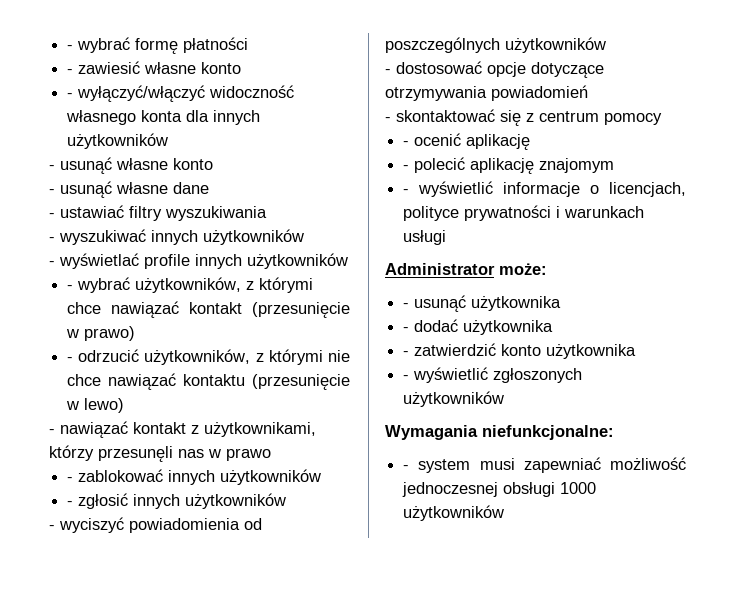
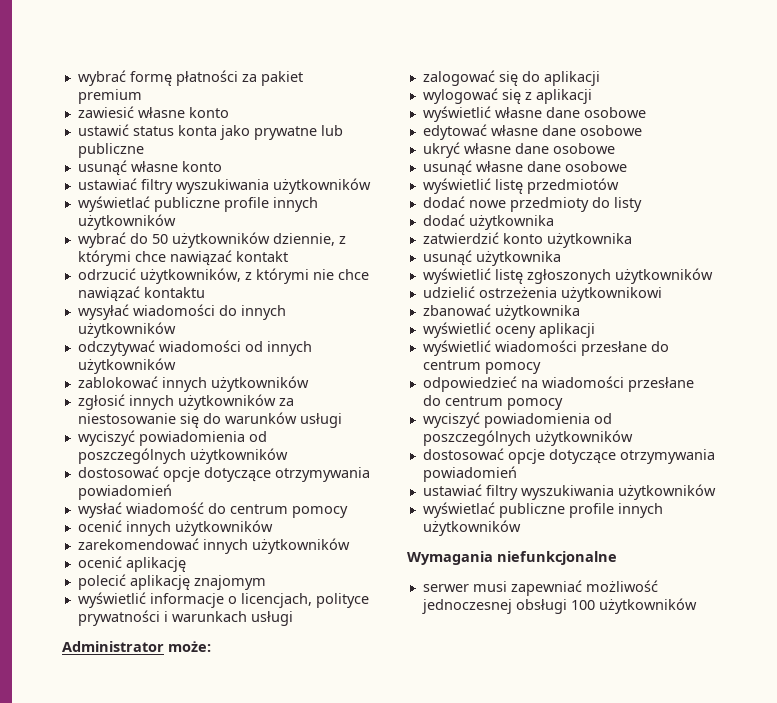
[67,45,74,50] - -> (77, 78) none
[67,69,74,74] // - -> [241,71,303,86] [77,89,142,104] za pakiet premium //
[67,85,295,102] [66,110,261,125] [67,133,169,149] [49,157,213,174] [49,181,209,198] [49,205,267,221] [49,229,304,245] [49,253,348,269] [67,277,242,293] - wyłączyć/włączyć widoczność własnego konta dla innych użytkowników // - usunąć własne konto // - usunąć własne dane // - ustawiać filtry wyszukiwania // - wyszukiwać innych użytkowników // - wyświetlać profile innych użytkowników // - wybrać użytkowników, -> [77,124,343,140] [77,143,144,158] [77,160,222,176] [77,178,371,194] [77,196,318,212] [77,214,176,230] [77,232,335,248] ustawić status konta jako prywatne lub publiczne // usunąć własne konto // ustawiać filtry wyszukiwania użytkowników // wyświetlać publiczne profile innych użytkowników // wybrać do 50 użytkowników dziennie,
[252,302,351,318] [66,326,136,341] [67,357,74,362] (przesunięcie w prawo) // - -> (288, 256) //
[252,374,351,390] [66,398,125,413] [49,421,316,438] [49,445,271,462] [67,477,74,482] (przesunięcie w lewo) // - nawiązać kontakt z użytkownikami, którzy przesunęli nas w prawo // - -> [77,304,286,320] [77,322,176,338] [77,340,312,356] [77,358,176,374] // wysyłać wiadomości do innych użytkowników // odczytywać wiadomości od innych użytkowników //
[67,501,74,506] - -> (309, 384) none
[49,517,262,533] [385,37,606,53] [385,61,604,78] [385,85,588,101] [385,109,662,126] [403,141,410,146] // - wyciszyć powiadomienia od poszczególnych użytkowników // - dostosować opcje dotyczące otrzymywania powiadomień // - skontaktować się z centrum pomocy // - -> [278,398,294,406] [77,412,342,428] [77,430,267,446] [77,448,288,464] [77,466,370,482] [77,484,172,500] [77,502,348,518] [77,520,273,536] [77,538,350,554] za niestosowanie się do warunków usługi // wyciszyć powiadomienia od poszczególnych użytkowników // dostosować opcje dotyczące otrzymywania powiadomień // wysłać wiadomość do centrum pomocy // ocenić innych użytkowników // zarekomendować innych użytkowników //
[403,165,410,170] - -> (186, 564) none
[403,189,410,194] - -> (266, 582) none
[403,295,562,312] [403,327,410,332] - usunąć użytkownika // - -> [422,70,600,86] [422,88,592,104] [422,106,646,122] [422,124,642,140] [422,142,615,158] [422,160,627,176] [422,178,619,194] [422,196,642,212] zalogować się do aplikacji // wylogować się z aplikacji // wyświetlić własne dane osobowe // edytować własne dane osobowe // ukryć własne dane osobowe // usunąć własne dane osobowe // wyświetlić listę przedmiotów // dodać nowe przedmioty do listy //
[403,351,410,356] - -> (554, 222) none
[403,367,583,383] [403,391,505,407] [385,425,614,440] [403,459,471,473] - wyświetlić zgłoszonych użytkowników // Wymagania niefunkcjonalne: // - system -> [422,250,561,266] [422,268,713,284] [422,286,662,302] [422,304,580,320] [422,322,595,338] [422,340,669,356] [422,360,541,374] [422,376,694,392] [422,395,563,410] [422,412,612,428] [422,430,633,446] [422,448,715,464] [422,466,517,482] [422,484,716,500] [422,502,663,518] [422,520,521,536] [407,551,617,565] [422,584,469,592] usunąć użytkownika // wyświetlić listę zgłoszonych użytkowników // udzielić ostrzeżenia użytkownikowi // zbanować użytkownika // wyświetlić oceny aplikacji // wyświetlić wiadomości przesłane do centrum pomocy // odpowiedzieć na wiadomości przesłane do centrum pomocy // wyciszyć powiadomienia od poszczególnych użytkowników // dostosować opcje dotyczące otrzymywania powiadomień // ustawiać filtry wyszukiwania użytkowników // wyświetlać publiczne profile innych użytkowników // Wymagania niefunkcjonalne // serwer
[560,482,597,494] 1000 -> [570,600,595,610] 100

